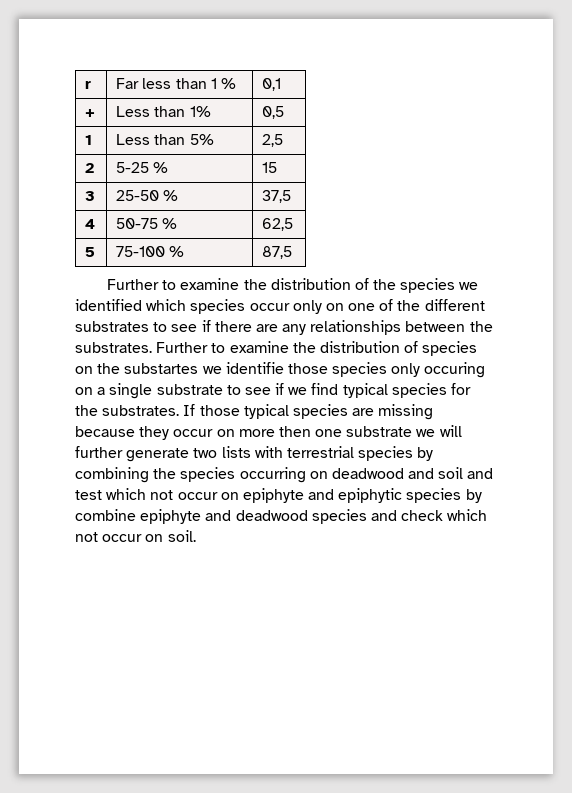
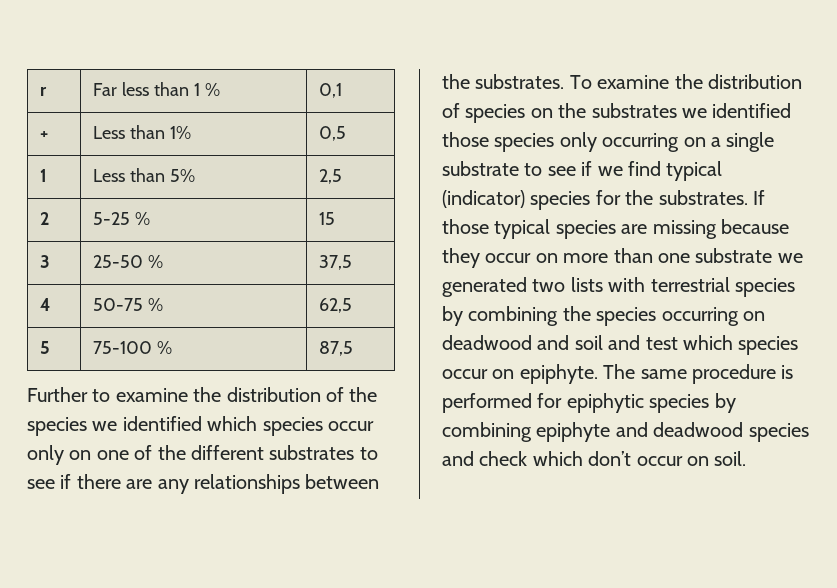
[156,342,226,353] Further to -> [569,75,592,89] To
[124,362,284,374] substartes we identifie -> [591,103,792,118] substrates we identified
[424,362,486,378] occuring -> [602,133,680,152] occurring
(388, 390) none -> [442,190,525,208] (indicator)
[278,426,311,437] then -> [613,248,653,263] than
[439,425,462,437] [75,446,190,462] will further generate -> [442,277,527,297] generated
[150,488,335,503] not occur on epiphyte and -> [738,336,799,355] [442,364,794,384] [442,393,563,413] species occur on epiphyte. The same procedure is performed for
[75,509,136,521] combine -> [442,422,532,442] combining
[75,532,98,542] not -> [588,451,632,466] don’t

